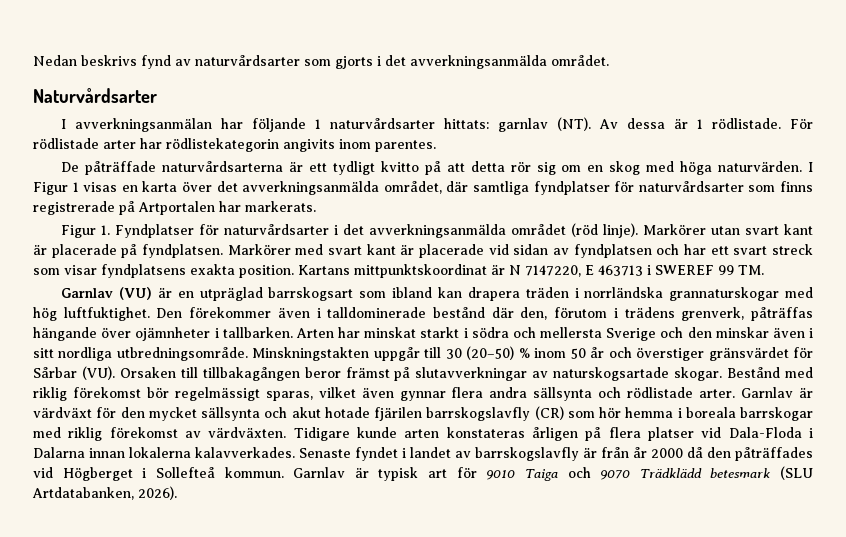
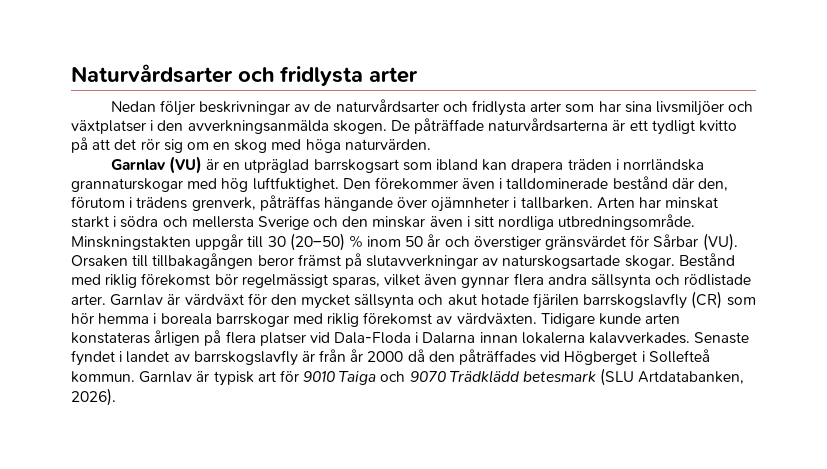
[33,55,609,69] [33,88,157,103] [61,117,814,132] [33,138,436,152] Nedan beskrivs fynd av naturvårdsarter som gjorts i det avverkningsanmälda området. // Naturvårdsarter // I avverkningsanmälan har följande 1 naturvårdsarter hittats: garnlav (NT). Av dessa är 1 rödlistade. För rödlistade arter har rödlistekategorin angivits inom parentes. // -> [71,64,418,86] [110,99,754,116] [71,120,387,134] Naturvårdsarter och fridlysta arter // Nedan följer beskrivningar av de naturvårdsarter och fridlysta arter som har sina livsmiljöer och växtplatser i den avverkningsanmälda skogen.
[470,161,505,172] detta -> [114,139,137,150] det
[808,162,813,172] [33,181,814,195] [33,201,316,215] [61,223,814,238] [33,244,813,258] [33,264,764,278] I Figur 1 visas en karta över det avverkningsanmälda området, där samtliga fyndplatser för naturvårdsarter som finns registrerade på Artportalen har markerats. // Figur 1. Fyndplatser för naturvårdsarter i det avverkningsanmälda området (röd linje). Markörer utan svart kant är placerade på fyndplatsen. Markörer med svart kant är placerade vid sidan av fyndplatsen och har ett svart streck som visar fyndplatsens exakta position. Kartans mittpunktskoordinat är N 7147220, E 463713 i SWEREF 99 TM. -> (431, 144) none

